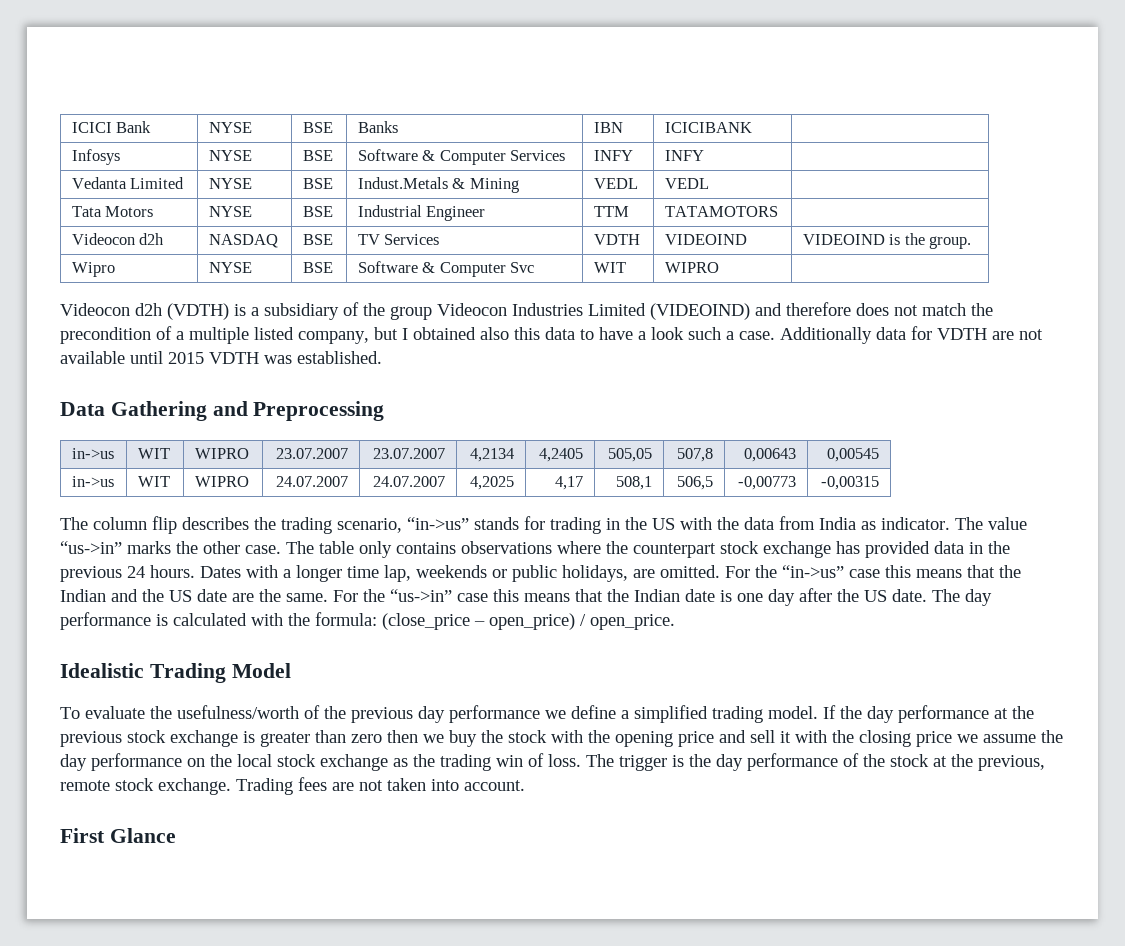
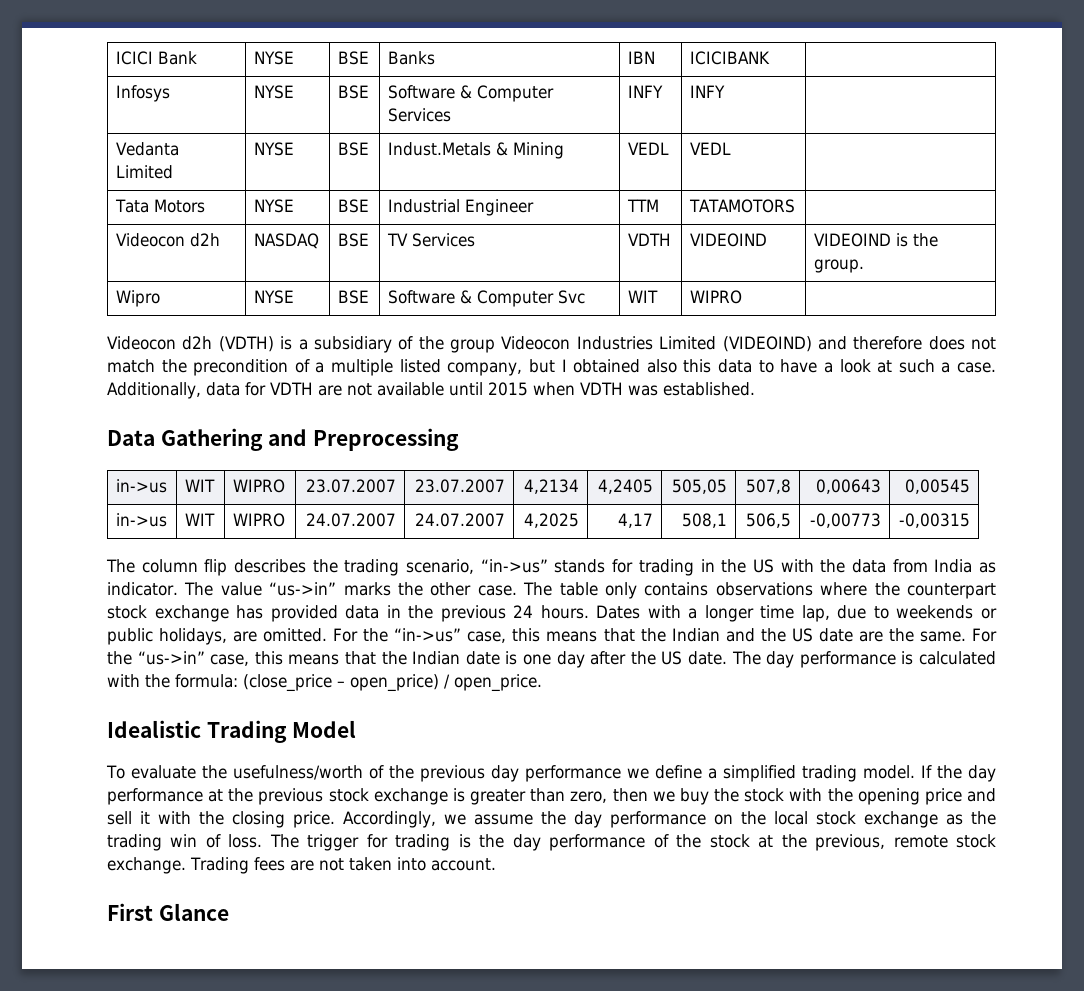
(684, 333) none -> [877,360,893,373] at
[780,327,872,344] Additionally -> [107,382,201,399] Additionally,
(204, 358) none -> [533,382,575,396] when
(411, 573) none -> [837,605,889,619] due to
[849,569,880,578] case -> [467,631,507,643] case,
[457,593,488,602] case -> [210,654,250,666] case,
[351,734,382,743] zero -> [570,791,608,803] zero,
[916,731,952,747] price -> [293,811,436,828] price. Accordingly,
(667, 763) none -> [366,834,451,851] for trading

